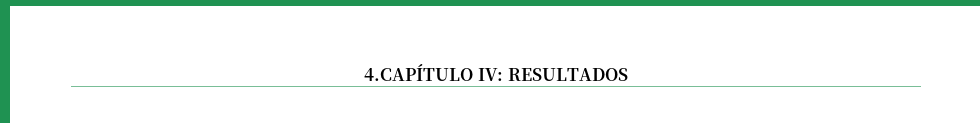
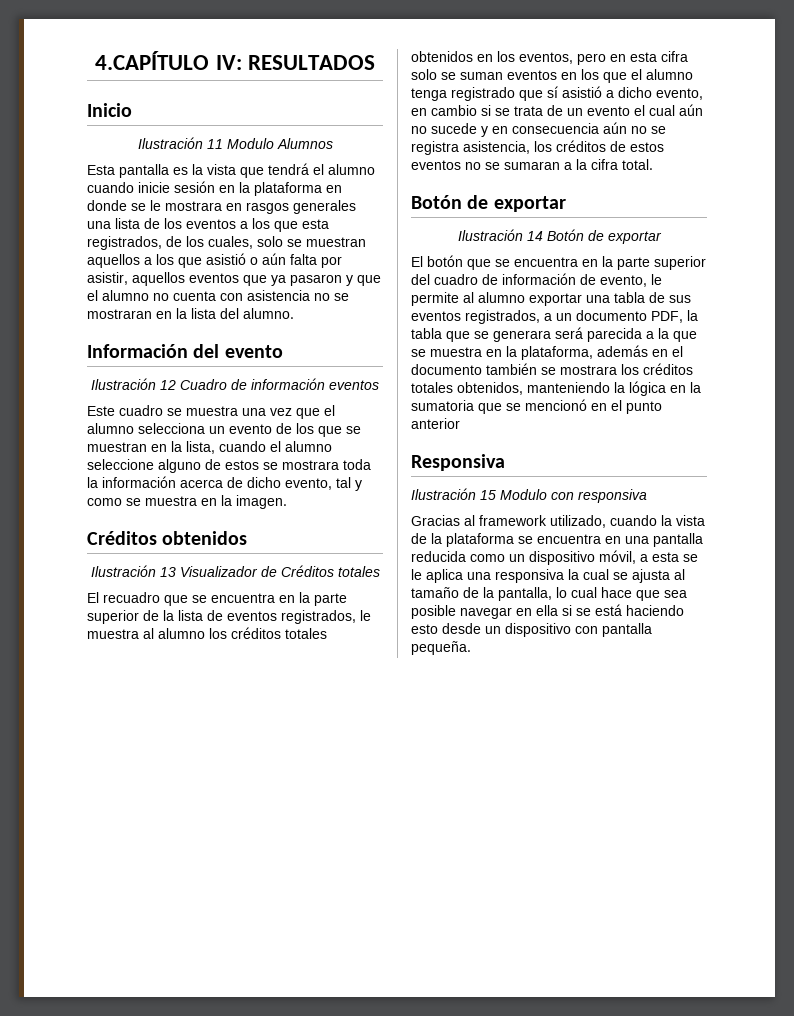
(628, 74) none -> [87,103,132,117] [137,137,333,149] [87,163,375,178] [87,181,342,196] [87,200,356,214] [87,218,329,232] [87,236,366,250] [87,253,342,268] [87,272,381,286] [87,290,349,301] [87,308,294,319] [87,344,283,358] [91,378,379,390] [87,405,335,419] [87,423,361,437] [87,441,332,454] [87,459,371,473] [87,476,362,491] [87,495,287,509] [87,531,248,545] [90,565,380,577] [87,592,347,606] [87,610,371,624] [87,627,327,639] [411,51,688,65] [411,69,693,83] [411,86,703,101] [411,104,703,116] [411,122,666,137] [411,140,664,155] [411,159,653,170] [411,195,566,212] [457,229,662,244] [411,255,706,270] [411,273,662,287] [411,292,691,306] [411,310,698,324] [411,327,697,342] [411,345,683,360] [411,363,693,375] [411,381,701,396] [411,399,662,414] [411,418,460,429] [411,454,505,471] [411,488,647,503] [411,515,705,528] [411,533,703,547] [411,550,698,565] [411,569,685,583] [411,587,687,601] [411,604,684,619] [411,623,652,637] [411,641,471,655] // Inicio // Ilustración 11 Modulo Alumnos // Esta pantalla es la vista que tendrá el alumno cuando inicie sesión en la plataforma en donde se le mostrara en rasgos generales una lista de los eventos a los que esta registrados, de los cuales, solo se muestran aquellos a los que asistió o aún falta por asistir, aquellos eventos que ya pasaron y que el alumno no cuenta con asistencia no se mostraran en la lista del alumno. // Información del evento // Ilustración 12 Cuadro de información eventos // Este cuadro se muestra una vez que el alumno selecciona un evento de los que se muestran en la lista, cuando el alumno seleccione alguno de estos se mostrara toda la información acerca de dicho evento, tal y como se muestra en la imagen. // Créditos obtenidos // Ilustración 13 Visualizador de Créditos totales // El recuadro que se encuentra en la parte superior de la lista de eventos registrados, le muestra al alumno los créditos totales obtenidos en los eventos, pero en esta cifra solo se suman eventos en los que el alumno tenga registrado que sí asistió a dicho evento, en cambio si se trata de un evento el cual aún no sucede y en consecuencia aún no se registra asistencia, los créditos de estos eventos no se sumaran a la cifra total. // Botón de exportar // Ilustración 14 Botón de exportar // El botón que se encuentra en la parte superior del cuadro de información de evento, le permite al alumno exportar una tabla de sus eventos registrados, a un documento PDF, la tabla que se generara será parecida a la que se muestra en la plataforma, además en el documento también se mostrara los créditos totales obtenidos, manteniendo la lógica en la sumatoria que se mencionó en el punto anterior // Responsiva // Ilustración 15 Modulo con responsiva // Gracias al framework utilizado, cuando la vista de la plataforma se encuentra en una pantalla reducida como un dispositivo móvil, a esta se le aplica una responsiva la cual se ajusta al tamaño de la pantalla, lo cual hace que sea posible navegar en ella si se está haciendo esto desde un dispositivo con pantalla pequeña.

